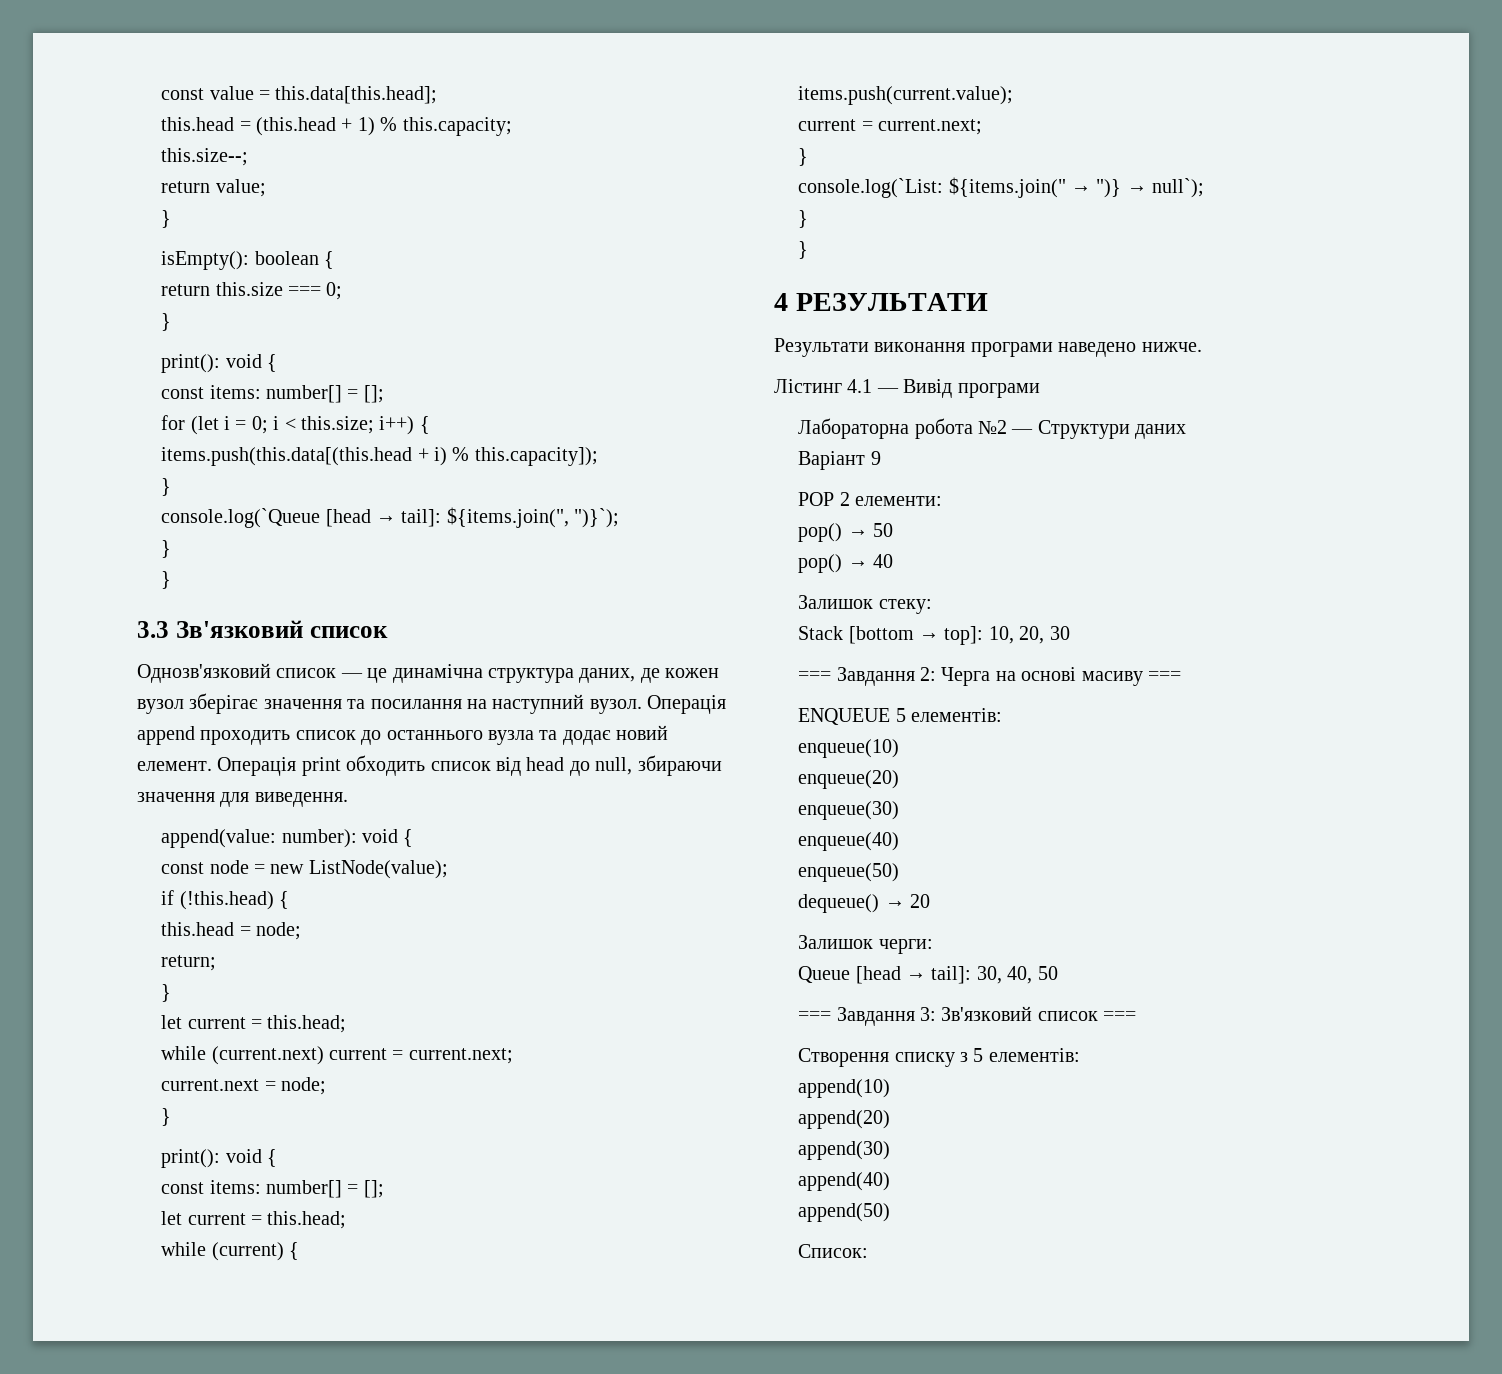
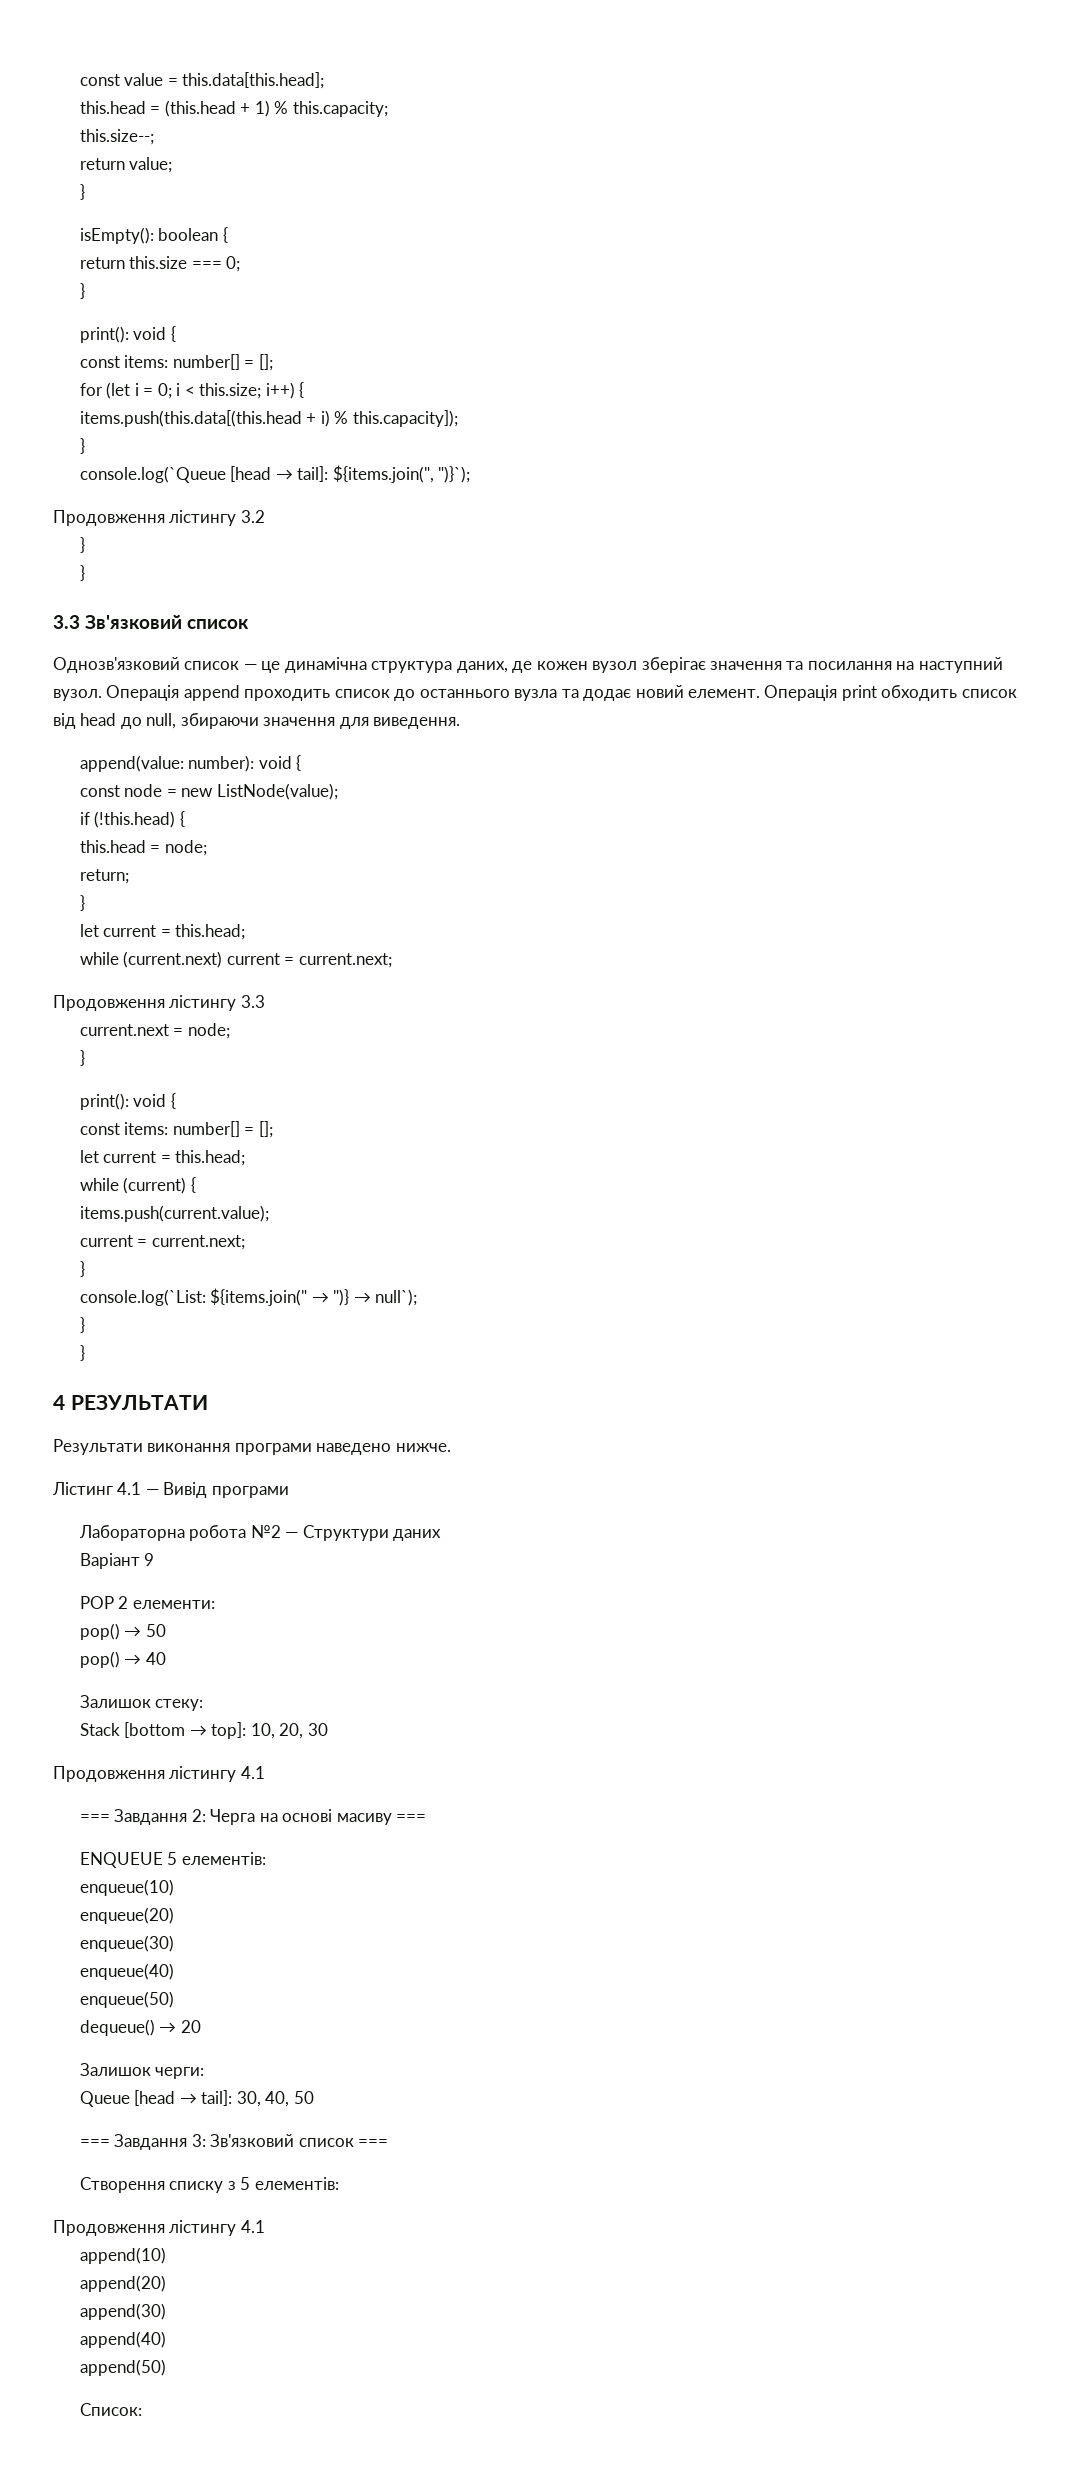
(620, 518) none -> [53,510,265,526] // Продовження лістингу 3.2
(513, 1056) none -> [53,995,265,1011] // Продовження лістингу 3.3
(1070, 633) none -> [53,1766,265,1782] // Продовження лістингу 4.1
(1080, 1055) none -> [53,2220,265,2236] // Продовження лістингу 4.1

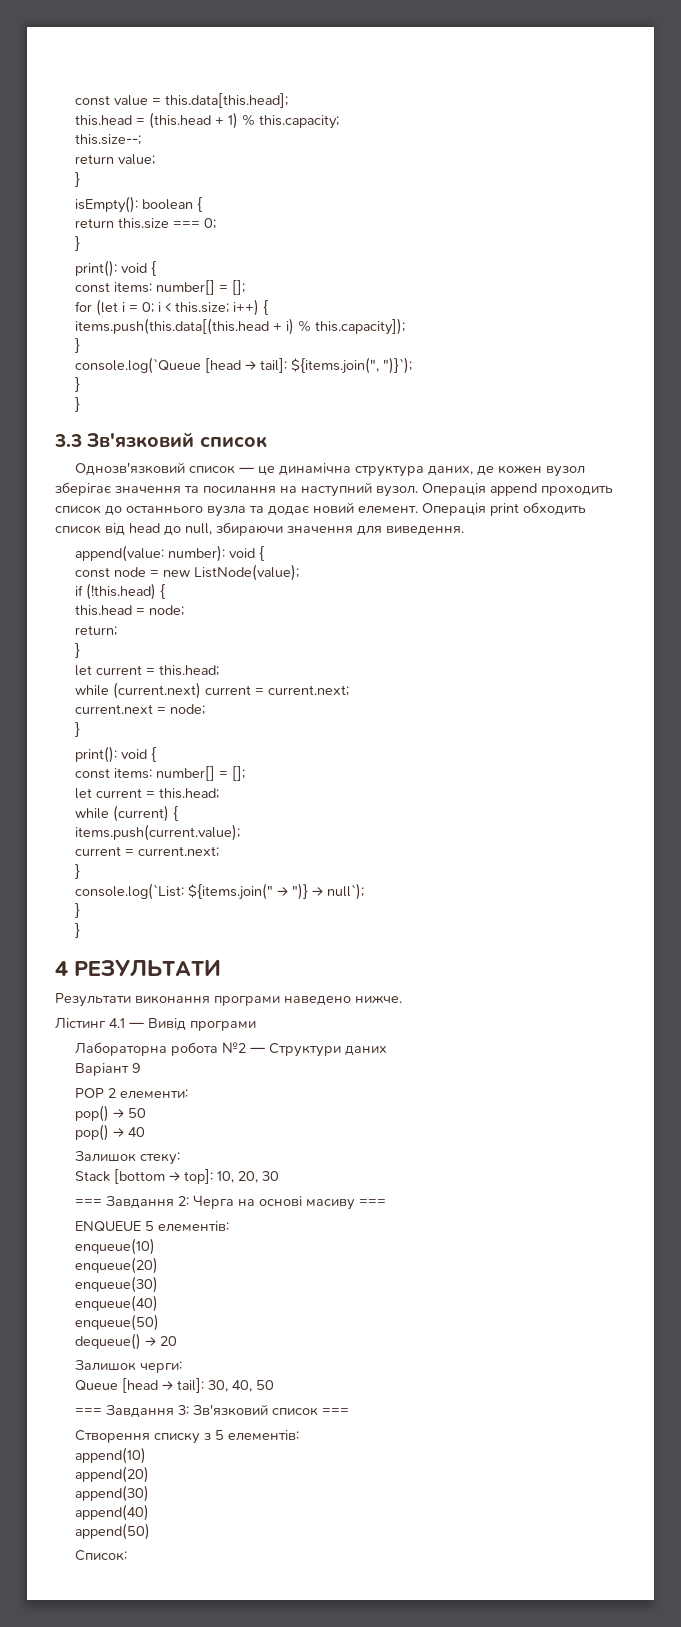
[53,510,265,526] // Продовження лістингу 3.2 -> (413, 365) none
[53,995,265,1011] // Продовження лістингу 3.3 -> (350, 690) none
[53,1766,265,1782] // Продовження лістингу 4.1 -> (280, 1176) none
[53,2220,265,2236] // Продовження лістингу 4.1 -> (300, 1435) none

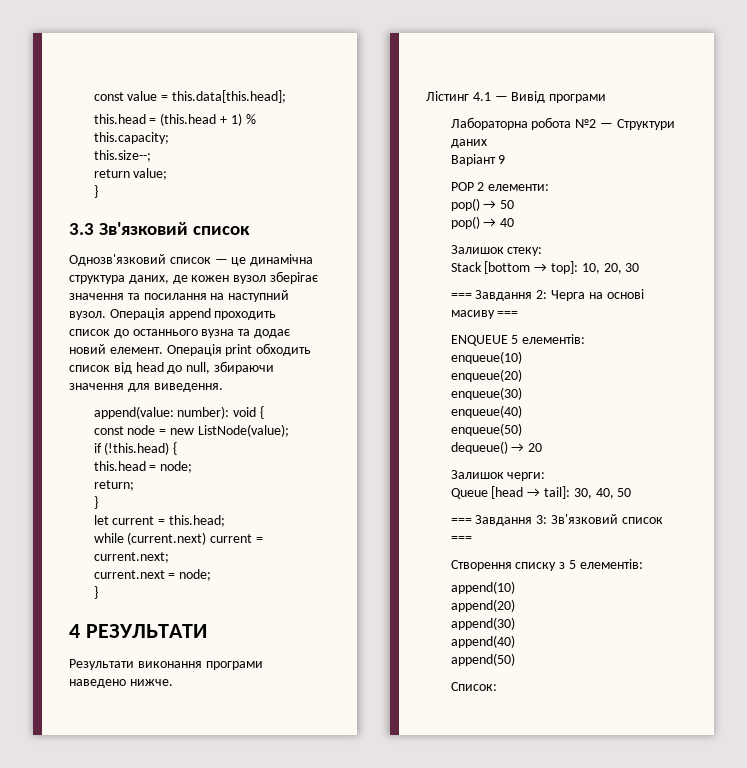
[75,196,204,213] [75,218,217,229] [75,236,81,251] [75,260,158,277] [75,280,246,295] [75,299,270,316] [75,318,406,335] [75,338,81,353] [75,357,413,374] [75,377,81,392] [75,397,81,412] // isEmpty(): boolean { // return this.size === 0; // } // print(): void { // const items: number[] = []; // for (let i = 0; i < this.size; i++) { // items.push(this.data[(this.head + i) % this.capacity]); // } // console.log(`Queue [head → tail]: ${items.join(", ")}`); // } // } -> (98, 191) none
[207,506,246,517] вузла -> [201,329,235,338] вузна
[75,746,158,763] [75,766,246,781] [75,788,220,799] [75,805,180,822] [75,824,241,841] [75,846,220,857] [75,864,81,879] [75,883,365,900] [75,903,81,918] [75,923,81,938] // print(): void { // const items: number[] = []; // let current = this.head; // while (current) { // items.push(current.value); // current = current.next; // } // console.log(`List: ${items.join(" → ")} → null`); // } // } -> (98, 592) none

